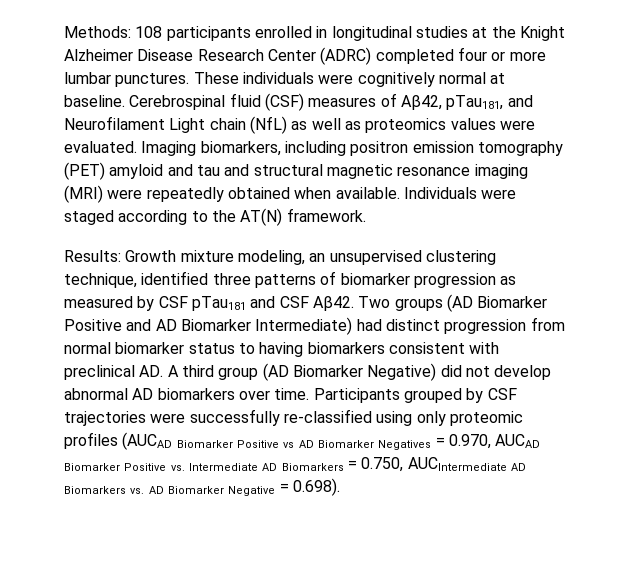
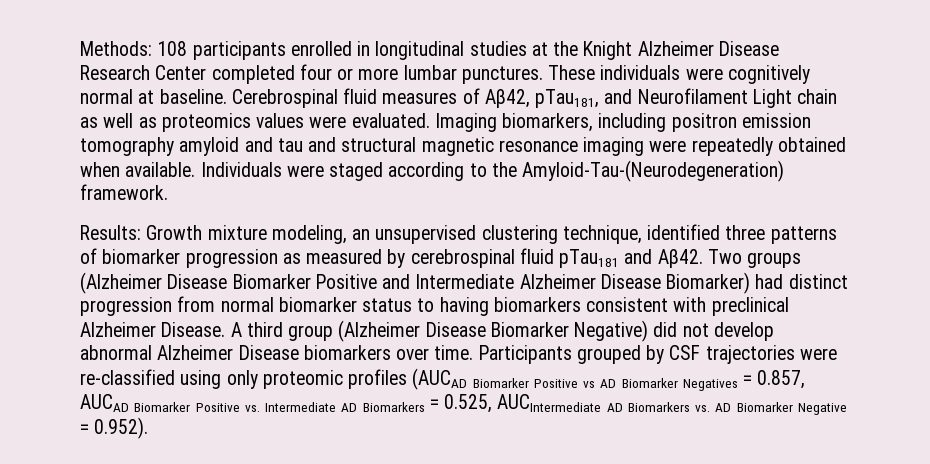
[320,47,372,65] (ADRC) -> (207, 72) none
[264,93,304,111] (CSF) -> (378, 96) none
[249,116,287,134] (NfL) -> (838, 96) none
[64,162,105,180] (PET) -> (174, 146) none
[64,185,103,203] (MRI) -> (645, 146) none
[240,208,283,226] AT(N) -> [522,160,785,182] Amyloid-Tau-(Neurodegeneration)
[158,296,188,308] CSF -> [410,248,554,268] cerebrospinal fluid
[279,296,309,308] CSF -> (653, 256) none
[446,294,473,312] (AD -> [80,272,228,294] (Alzheimer Disease
[155,317,353,335] AD Biomarker Intermediate) -> [415,272,751,294] Intermediate Alzheimer Disease Biomarker)
[139,365,164,377] AD. -> [80,322,226,337] Alzheimer Disease.
[262,363,289,381] (AD -> [338,320,486,342] (Alzheimer Disease
[132,388,154,400] AD -> [157,345,299,360] Alzheimer Disease
[189,409,280,426] successfully -> (837, 354) none
[448,434,491,449] 0.970, -> [757,370,806,389] 0.857,
[361,457,404,472] 0.750, -> [444,394,493,413] 0.525,
[292,478,340,496] 0.698). -> [94,417,149,439] 0.952).

